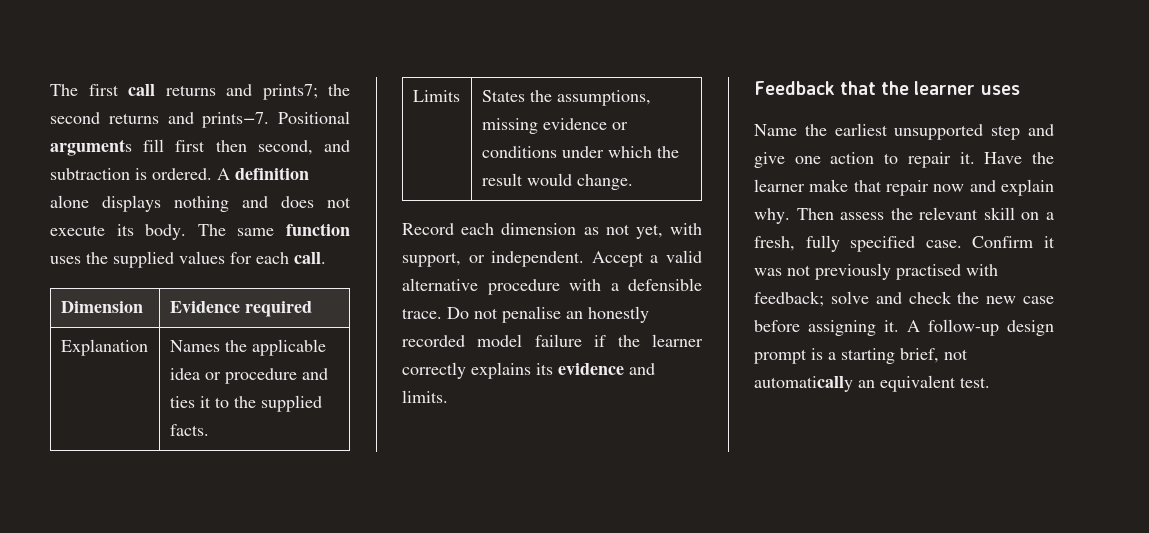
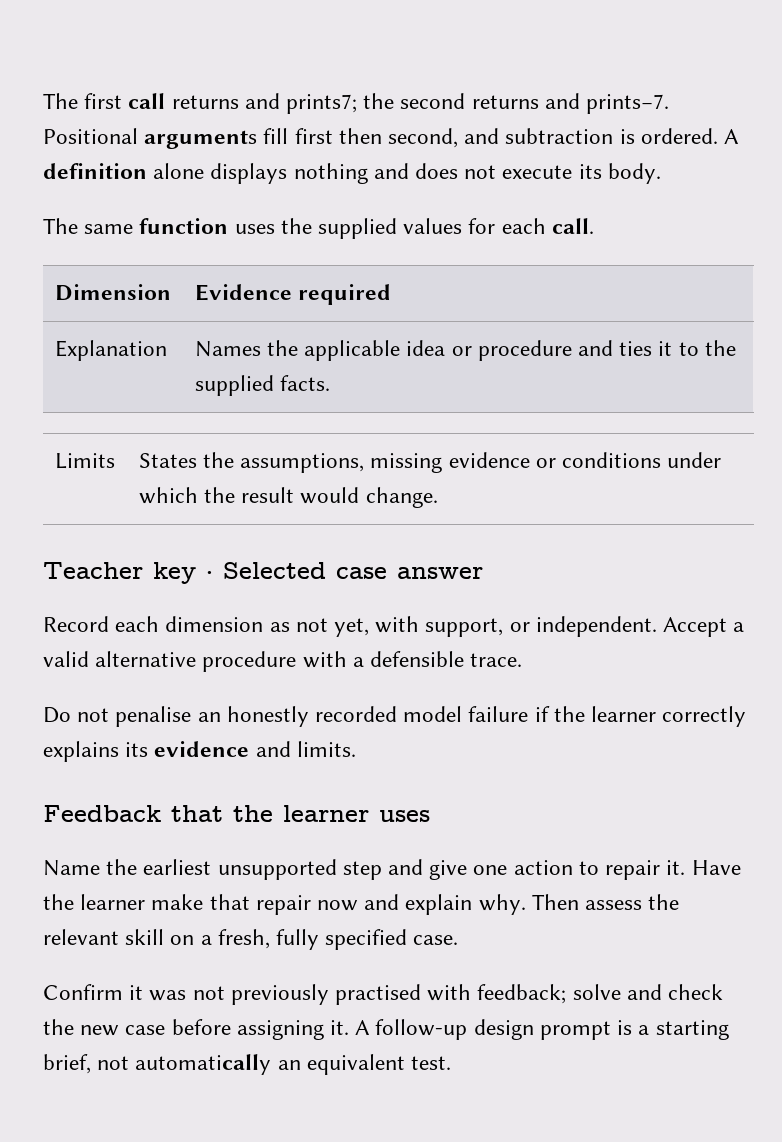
(187, 232) none -> (661, 173) //
(633, 182) none -> [43,562,483,584] // Teacher key · Selected case answer
(442, 313) none -> (523, 660) //
(962, 244) none -> (459, 940) //

